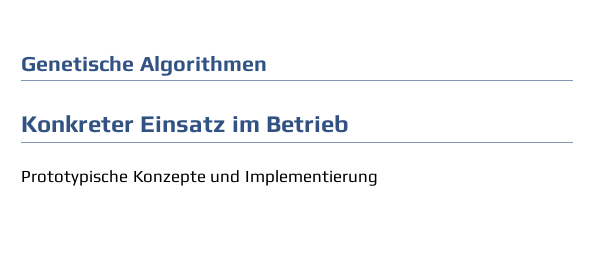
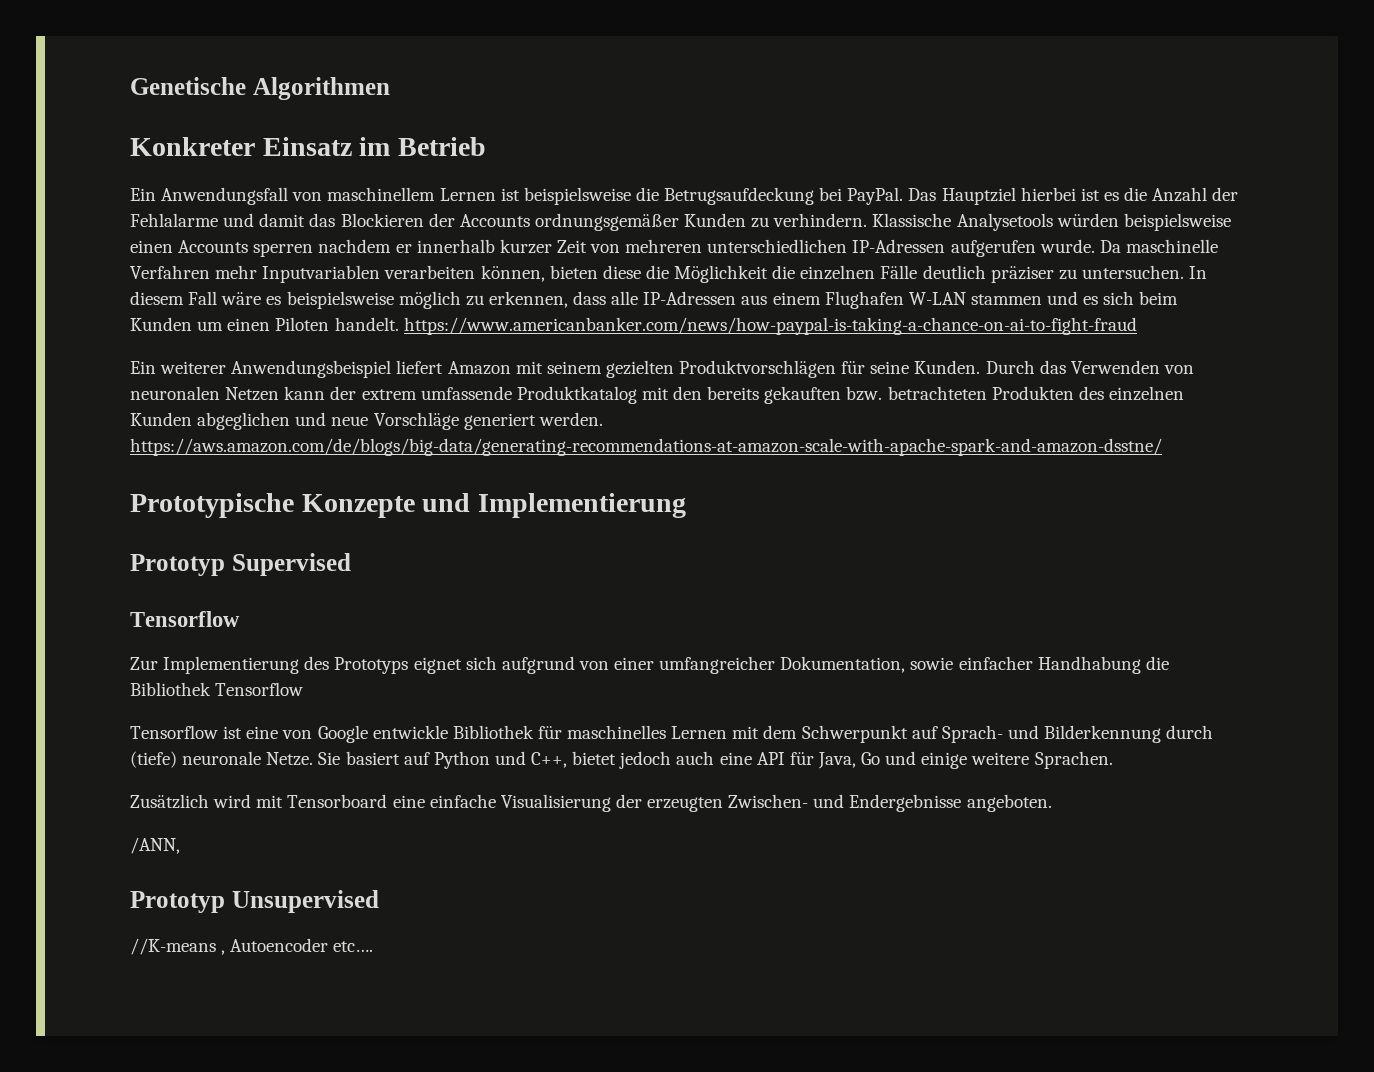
[21,170,378,186] Prototypische Konzepte und Implementierung -> [130,187,1239,205] [130,213,1231,231] [130,239,1218,257] [130,265,1208,283] [130,291,1179,309] [130,317,1137,335] [130,360,1194,378] [130,386,1184,404] [130,412,603,430] [130,438,1162,456] [130,493,686,518] [130,553,351,576] [130,611,240,627] [130,656,1169,674] [130,682,304,696] [130,725,1214,743] [130,751,1113,769] [130,794,1052,812] [130,837,180,854] [130,890,379,913] [130,938,374,955] Ein Anwendungsfall von maschinellem Lernen ist beispielsweise die Betrugsaufdeckung bei PayPal. Das Hauptziel hierbei ist es die Anzahl der Fehlalarme und damit das Blockieren der Accounts ordnungsgemäßer Kunden zu verhindern. Klassische Analysetools würden beispielsweise einen Accounts sperren nachdem er innerhalb kurzer Zeit von mehreren unterschiedlichen IP-Adressen aufgerufen wurde. Da maschinelle Verfahren mehr Inputvariablen verarbeiten können, bieten diese die Möglichkeit die einzelnen Fälle deutlich präziser zu untersuchen. In diesem Fall wäre es beispielsweise möglich zu erkennen, dass alle IP-Adressen aus einem Flughafen W-LAN stammen und es sich beim Kunden um einen Piloten handelt. https://www.americanbanker.com/news/how-paypal-is-taking-a-chance-on-ai-to-fight-fraud // Ein weiterer Anwendungsbeispiel liefert Amazon mit seinem gezielten Produktvorschlägen für seine Kunden. Durch das Verwenden von neuronalen Netzen kann der extrem umfassende Produktkatalog mit den bereits gekauften bzw. betrachteten Produkten des einzelnen Kunden abgeglichen und neue Vorschläge generiert werden. https://aws.amazon.com/de/blogs/big-data/generating-recommendations-at-amazon-scale-with-apache-spark-and-amazon-dsstne/ // Prototypische Konzepte und Implementierung // Prototyp Supervised // Tensorflow // Zur Implementierung des Prototyps eignet sich aufgrund von einer umfangreicher Dokumentation, sowie einfacher Handhabung die Bibliothek Tensorflow // Tensorflow ist eine von Google entwickle Bibliothek für maschinelles Lernen mit dem Schwerpunkt auf Sprach- und Bilderkennung durch (tiefe) neuronale Netze. Sie basiert auf Python und C++, bietet jedoch auch eine API für Java, Go und einige weitere Sprachen. // Zusätzlich wird mit Tensorboard eine einfache Visualisierung der erzeugten Zwischen- und Endergebnisse angeboten. // /ANN, // Prototyp Unsupervised // //K-means , Autoencoder etc….

